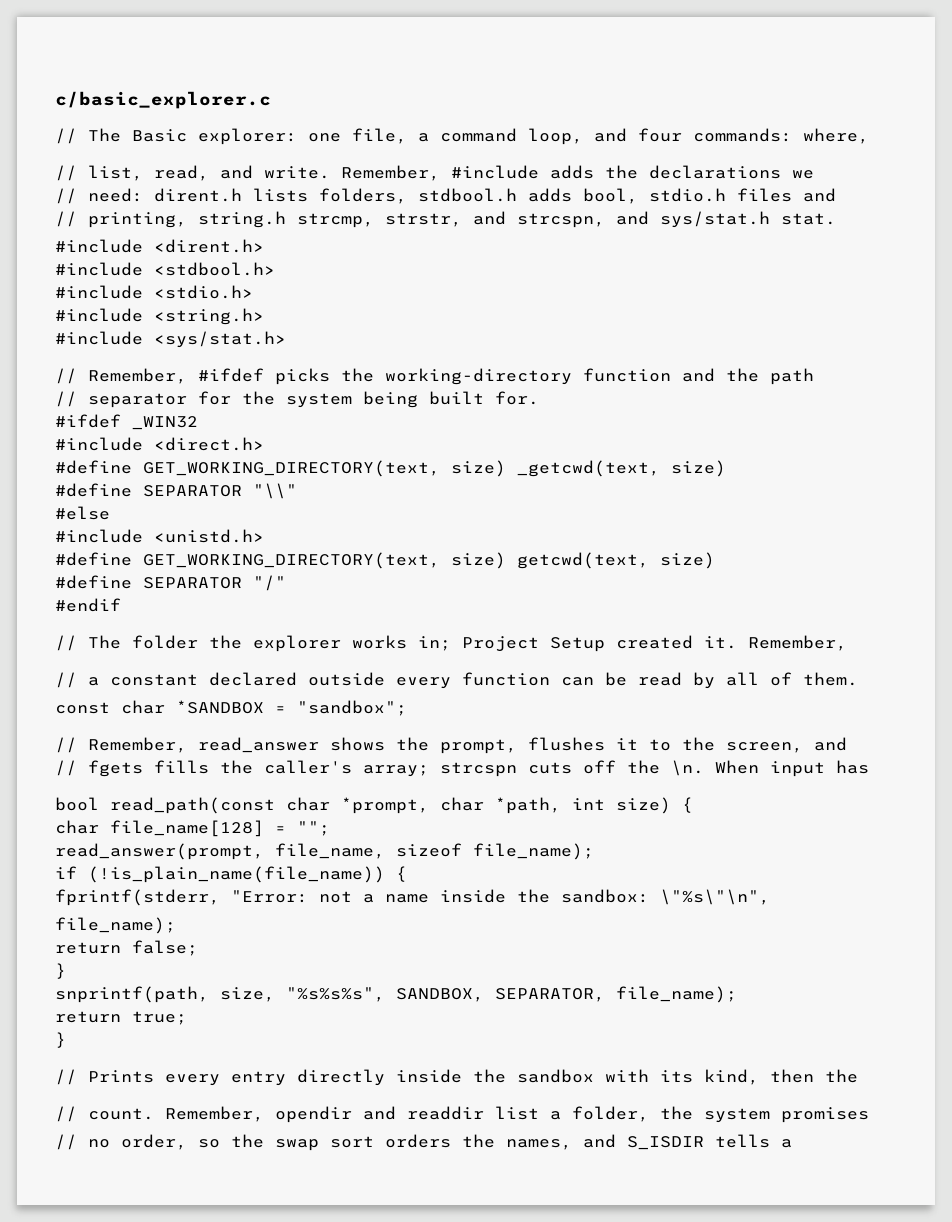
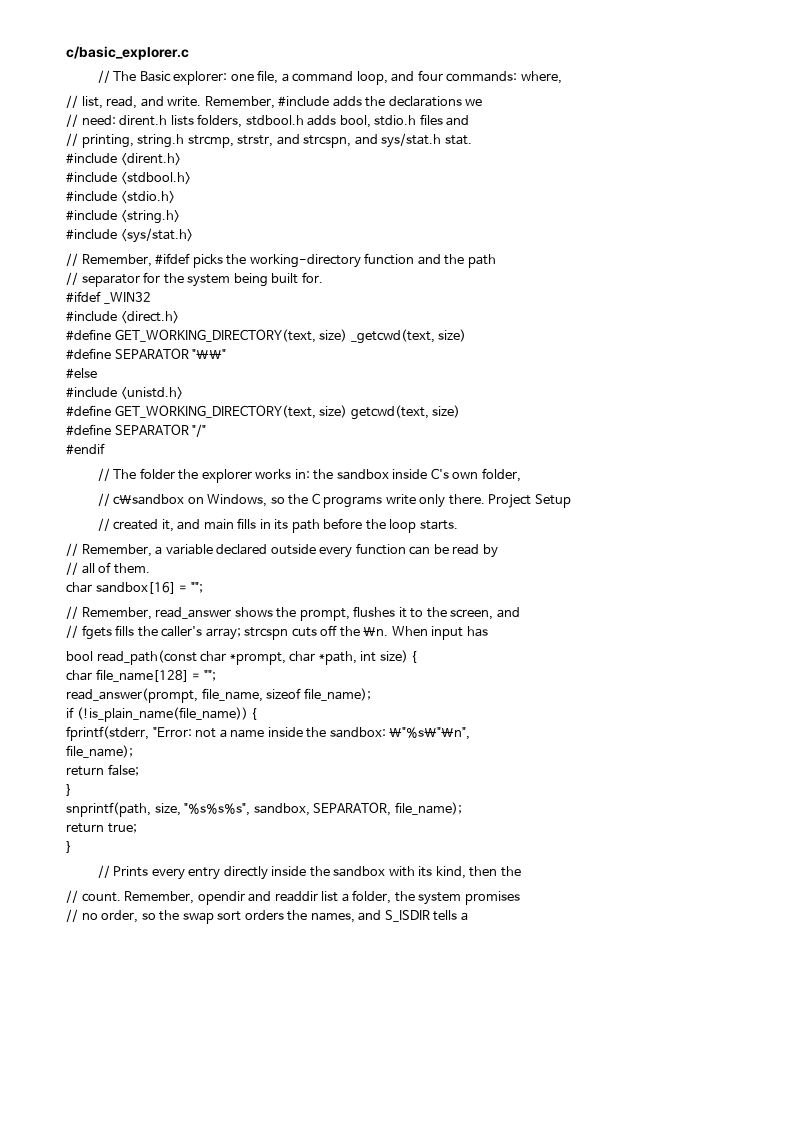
[418,635,847,652] [55,672,198,688] in; Project Setup created it. Remember, // // a constant -> [294,468,521,482] [97,493,571,508] [97,518,458,533] [66,543,213,557] in: the sandbox inside C's own folder, // // c\sandbox on Windows, so the C programs write only there. Project Setup // // created it, and main fills in its path before the loop starts. // // Remember, a variable
(715, 680) none -> [66,562,78,575] // //
[55,700,407,716] const char *SANDBOX = "sandbox"; -> [66,582,203,594] char sandbox[16] = "";
[396,988,484,1002] SANDBOX, -> [253,803,310,816] sandbox,

